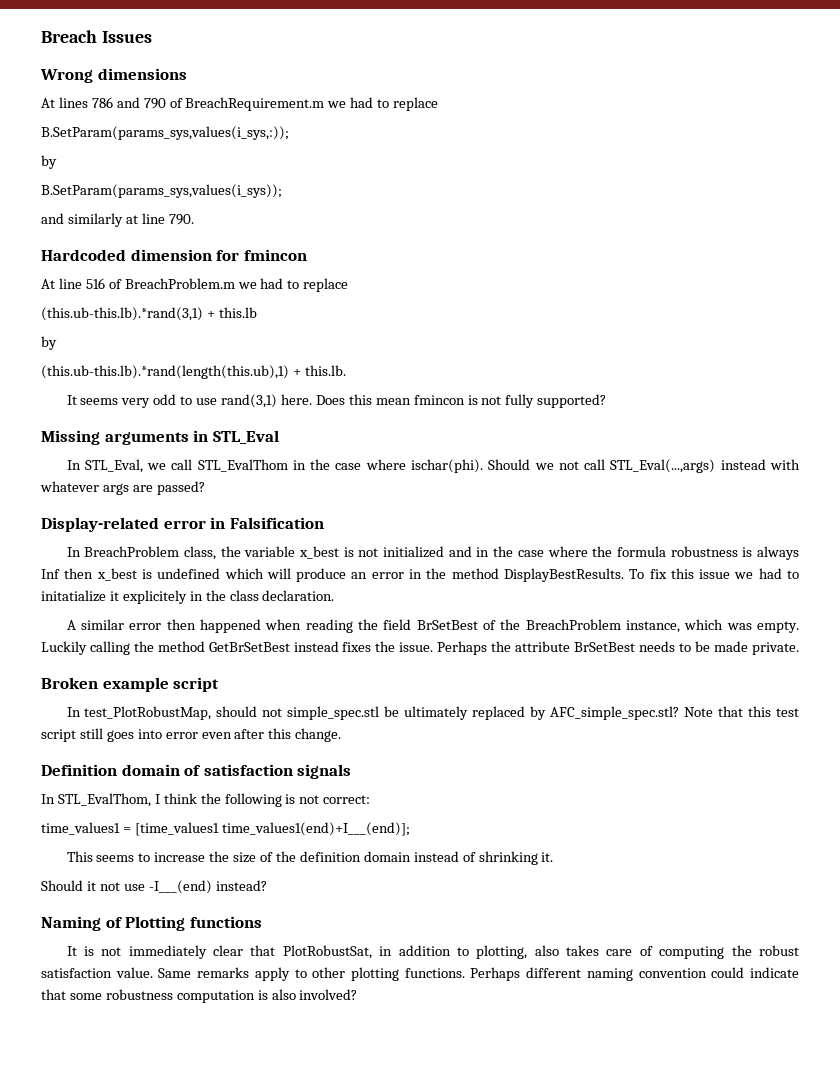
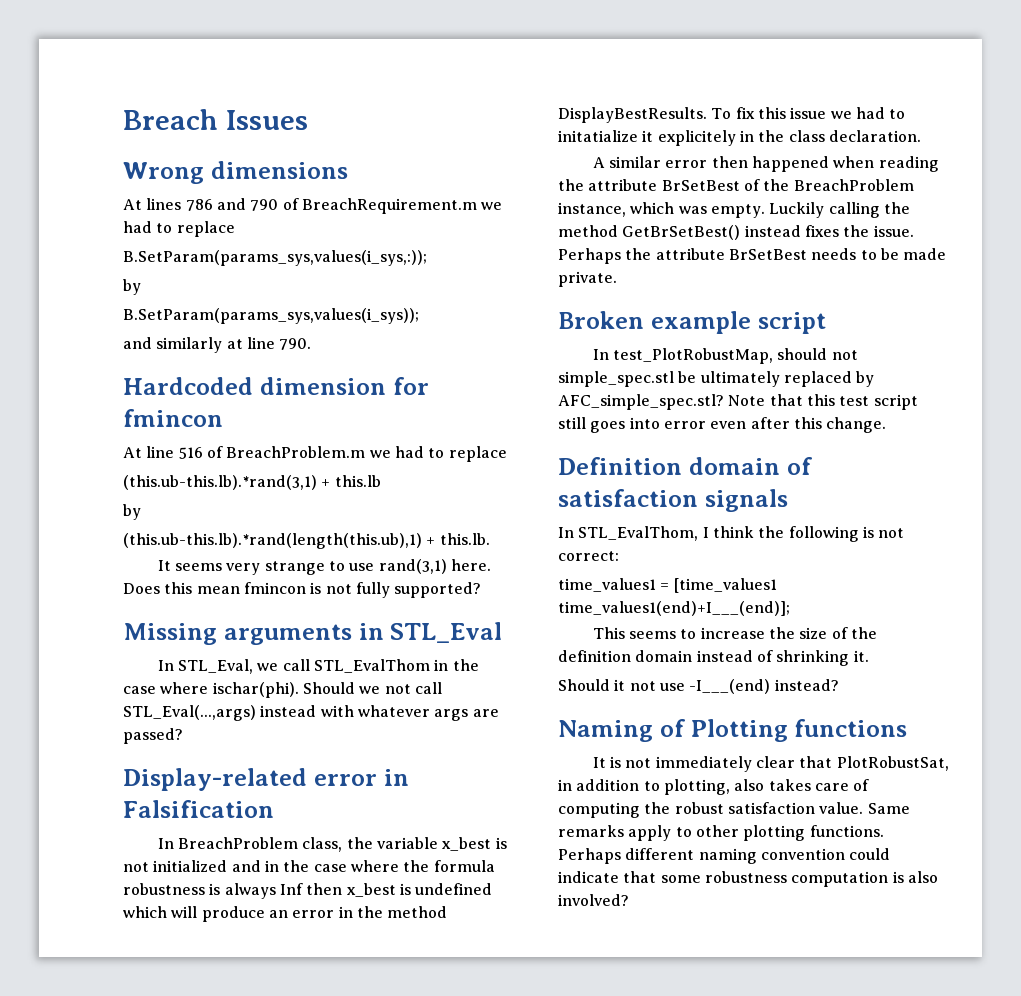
[153,394,177,405] odd -> [264,561,325,575] strange
[383,619,412,630] field -> [588,179,658,191] attribute
[208,642,290,652] GetBrSetBest -> [622,225,741,240] GetBrSetBest()

